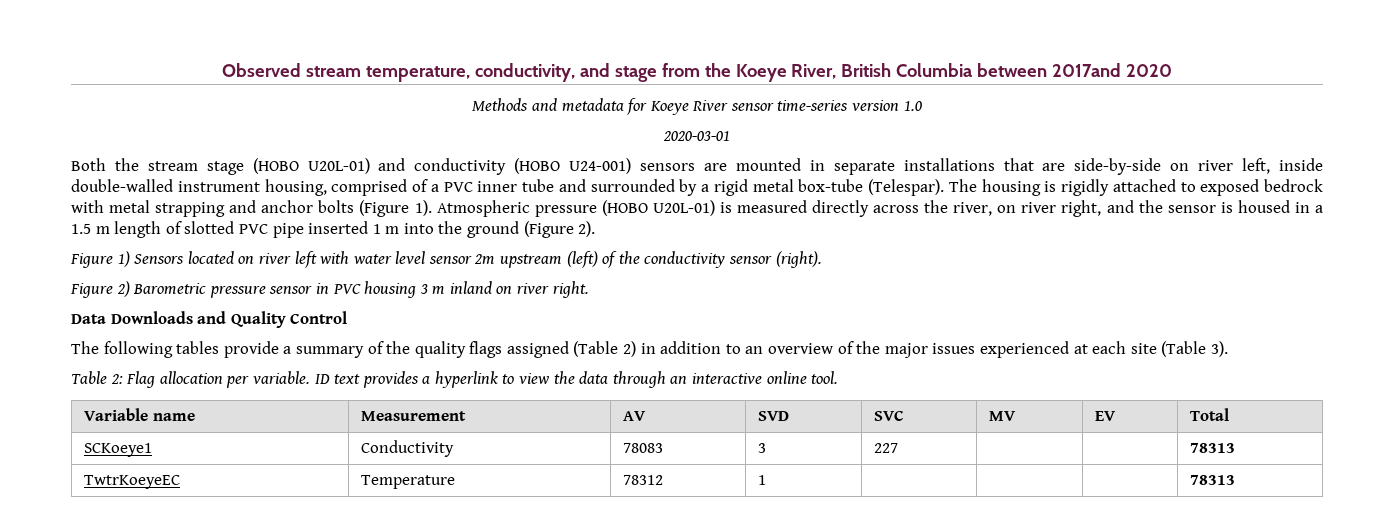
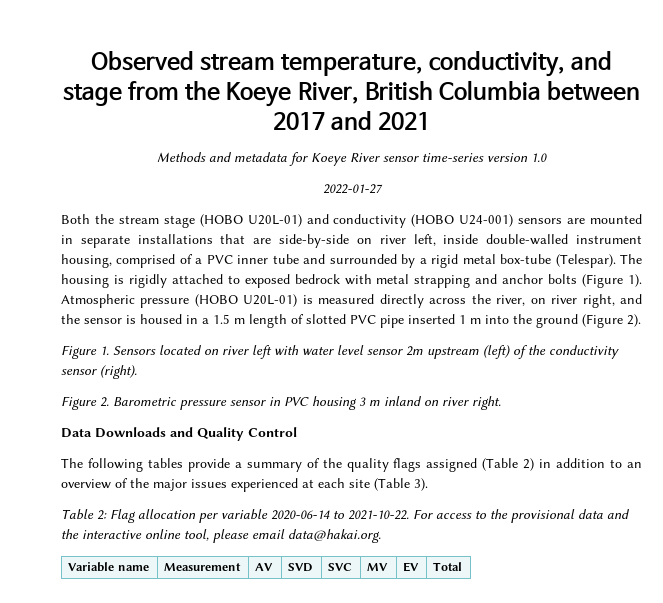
[1052,63,1173,77] 2017and 2020 -> [272,111,431,130] 2017 and 2021
[663,131,730,141] 2020-03-01 -> [322,184,383,194] 2022-01-27
[117,251,130,267] 1) -> [100,346,109,355] 1.
[116,281,130,297] 2) -> [100,397,109,407] 2.
[252,371,839,388] variable. ID text provides a hyperlink to view the data through an interactive online tool. -> [221,509,630,523] [61,529,381,543] variable 2020-06-14 to 2021-10-22. For access to the provisional data and the interactive online tool, please email data@hakai.org.
[84,443,153,457] [361,440,455,457] [623,443,664,453] [758,443,767,453] [874,443,899,453] [1190,443,1236,453] [84,475,181,489] [361,475,456,489] [623,475,664,485] [758,475,767,485] [1190,475,1236,485] // SCKoeye1 | Conductivity | 78083 | 3 | 227 | | | 78313 // TwtrKoeyeEC | Temperature | 78312 | 1 | | | | 78313 -> (463, 566) none

